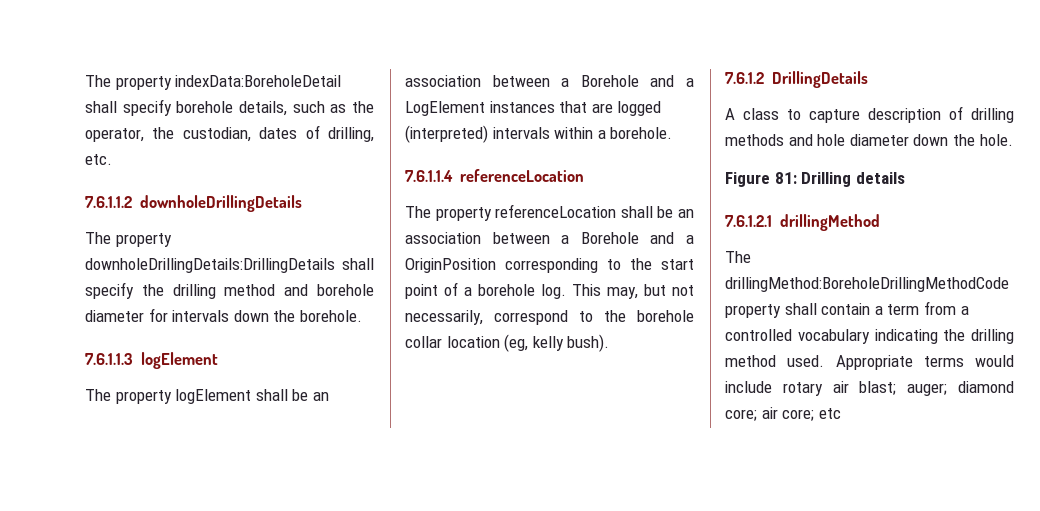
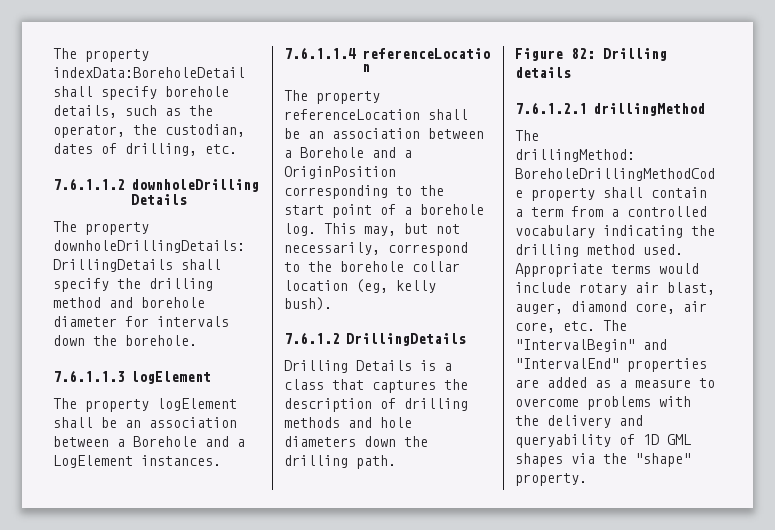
[489,101,662,116] [405,125,673,143] instances that are logged (interpreted) intervals within a borehole. -> [141,455,221,466] instances.
[725,108,860,123] A class to capture -> [284,360,452,373] [284,379,468,393] Drilling Details is a class that captures the
[849,134,1013,146] diameter down the hole. -> [284,436,428,447] [284,455,396,469] diameters down the drilling path.
[774,172,797,184] 81: -> [571,48,595,59] 82:
[859,381,1014,396] [725,407,841,421] blast; auger; diamond core; air core; etc -> [667,282,715,295] [515,301,707,314] [515,320,627,333] [515,339,667,352] [515,358,707,372] [515,377,715,388] [515,396,691,410] [515,415,643,428] [515,434,691,448] [515,453,691,467] [515,473,587,486] blast, auger, diamond core, air core, etc. The "IntervalBegin" and "IntervalEnd" properties are added as a measure to overcome problems with the delivery and queryability of 1D GML shapes via the "shape" property.

